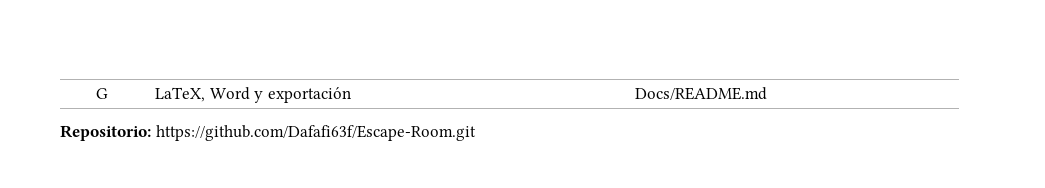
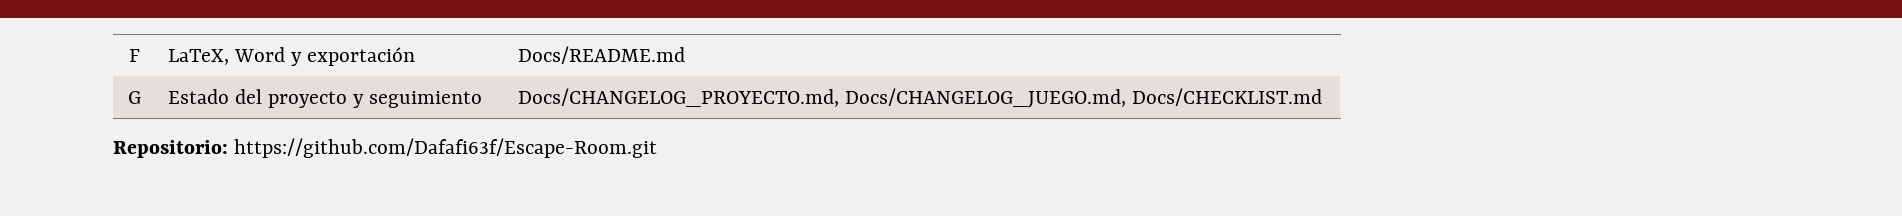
[95,88,108,99] G -> [128,49,140,62] F
(768, 93) none -> [127,91,141,104] [167,89,483,108] [517,88,1322,108] // G | Estado del proyecto y seguimiento | Docs/CHANGELOG_PROYECTO.md, Docs/CHANGELOG_JUEGO.md, Docs/CHECKLIST.md

